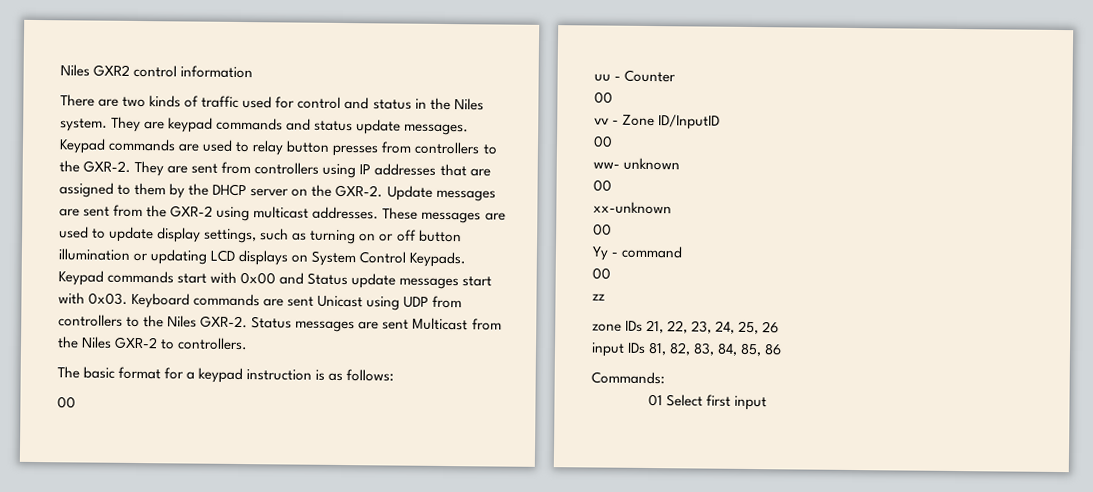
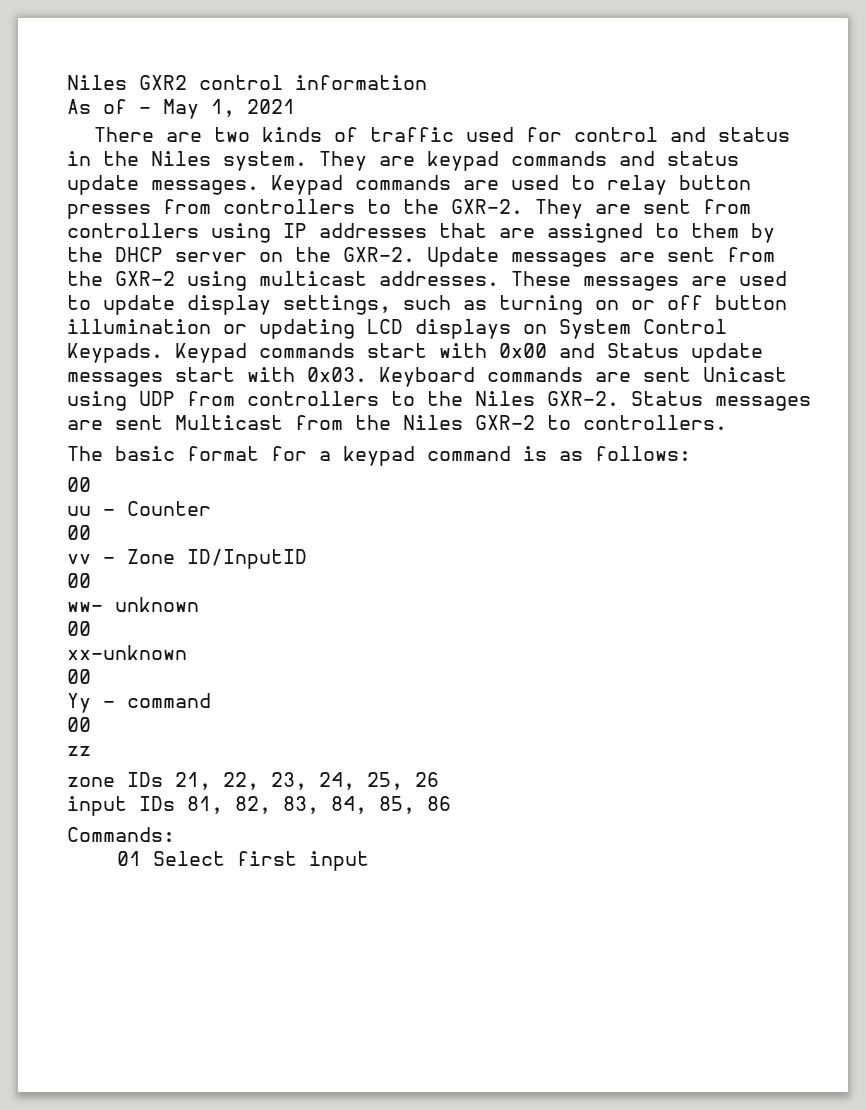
(254, 72) none -> [67,99,295,119] // As of – May 1, 2021
[246,369,313,381] instruction -> [427,446,511,461] command

